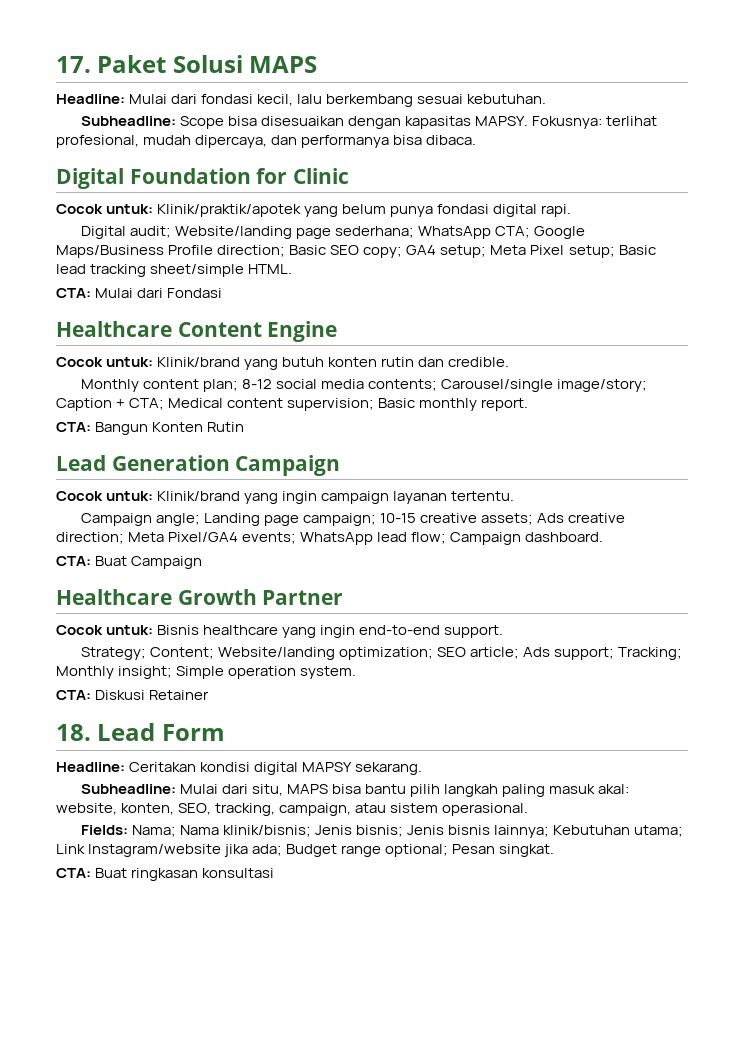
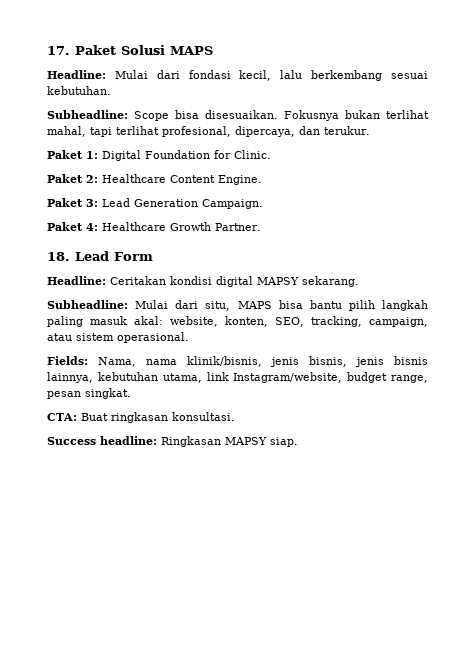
[261,116,603,129] disesuaikan dengan kapasitas MAPSY. Fokusnya: -> [205,110,429,121] [47,126,112,137] disesuaikan. Fokusnya bukan terlihat mahal, tapi
[143,135,192,145] mudah -> (231, 131) none
[301,135,477,148] [56,168,350,189] [56,204,572,217] [80,226,586,239] [56,245,656,258] [56,264,293,277] [56,288,223,298] [56,321,338,342] [56,357,510,370] [80,379,648,392] [56,398,529,411] [56,422,245,435] [56,455,341,476] [56,491,515,504] [80,513,626,526] [56,532,604,545] [56,556,203,569] [56,589,344,605] [56,625,504,638] [80,647,683,660] [56,666,357,679] [56,690,210,700] performanya bisa dibaca. // Digital Foundation for Clinic // Cocok untuk: Klinik/praktik/apotek yang belum punya fondasi digital rapi. // Digital audit; Website/landing page sederhana; WhatsApp CTA; Google Maps/Business Profile direction; Basic SEO copy; GA4 setup; Meta Pixel setup; Basic lead tracking sheet/simple HTML. // CTA: Mulai dari Fondasi // Healthcare Content Engine // Cocok untuk: Klinik/brand yang butuh konten rutin dan credible. // Monthly content plan; 8-12 social media contents; Carousel/single image/story; Caption + CTA; Medical content supervision; Basic monthly report. // CTA: Bangun Konten Rutin // Lead Generation Campaign // Cocok untuk: Klinik/brand yang ingin campaign layanan tertentu. // Campaign angle; Landing page campaign; 10-15 creative assets; Ads creative direction; Meta Pixel/GA4 events; WhatsApp lead flow; Campaign dashboard. // CTA: Buat Campaign // Healthcare Growth Partner // Cocok untuk: Bisnis healthcare yang ingin end-to-end support. // Strategy; Content; Website/landing optimization; SEO article; Ads support; Tracking; Monthly insight; Simple operation system. // CTA: Diskusi Retainer -> [324,126,370,135] [47,150,271,161] [47,174,262,185] [47,198,263,209] [47,222,261,231] terukur. // Paket 1: Digital Foundation for Clinic. // Paket 2: Healthcare Content Engine. // Paket 3: Lead Generation Campaign. // Paket 4: Healthcare Growth Partner.
[131,825,684,838] [56,844,555,857] [56,868,275,881] Nama; Nama klinik/bisnis; Jenis bisnis; Jenis bisnis lainnya; Kebutuhan utama; Link Instagram/website jika ada; Budget range optional; Pesan singkat. // CTA: Buat ringkasan konsultasi -> [98,356,428,367] [47,372,428,383] [47,388,131,399] [47,412,235,423] [47,436,298,447] Nama, nama klinik/bisnis, jenis bisnis, jenis bisnis lainnya, kebutuhan utama, link Instagram/website, budget range, pesan singkat. // CTA: Buat ringkasan konsultasi. // Success headline: Ringkasan MAPSY siap.

